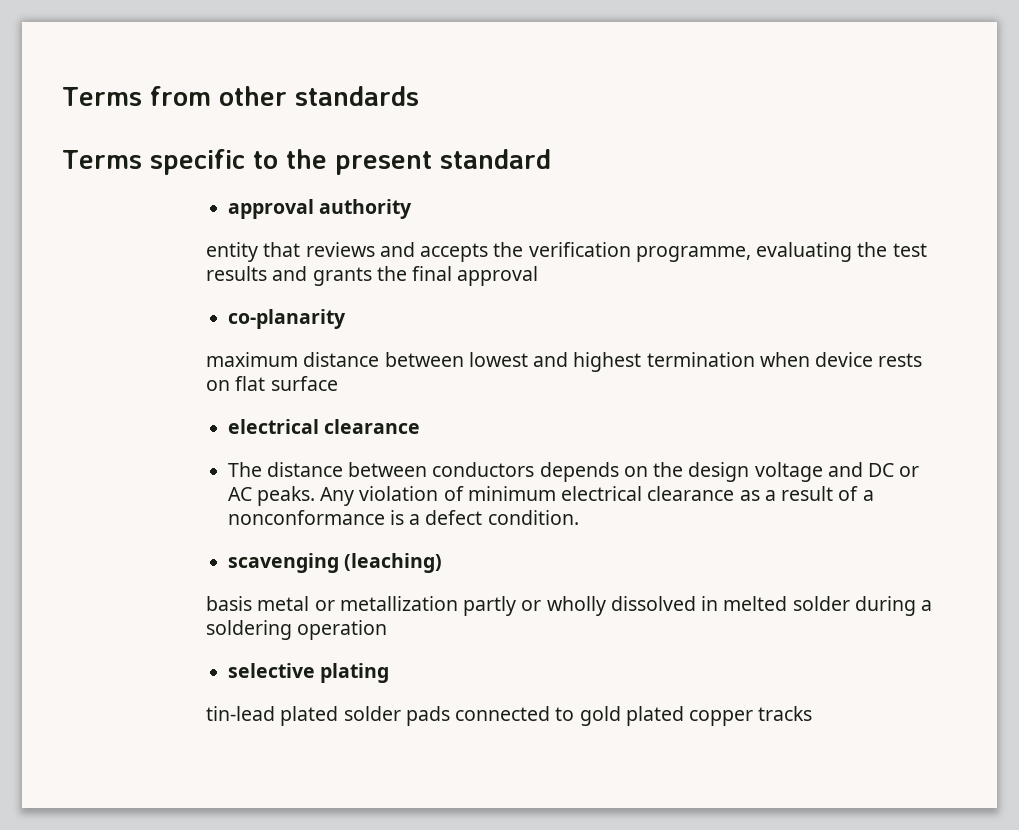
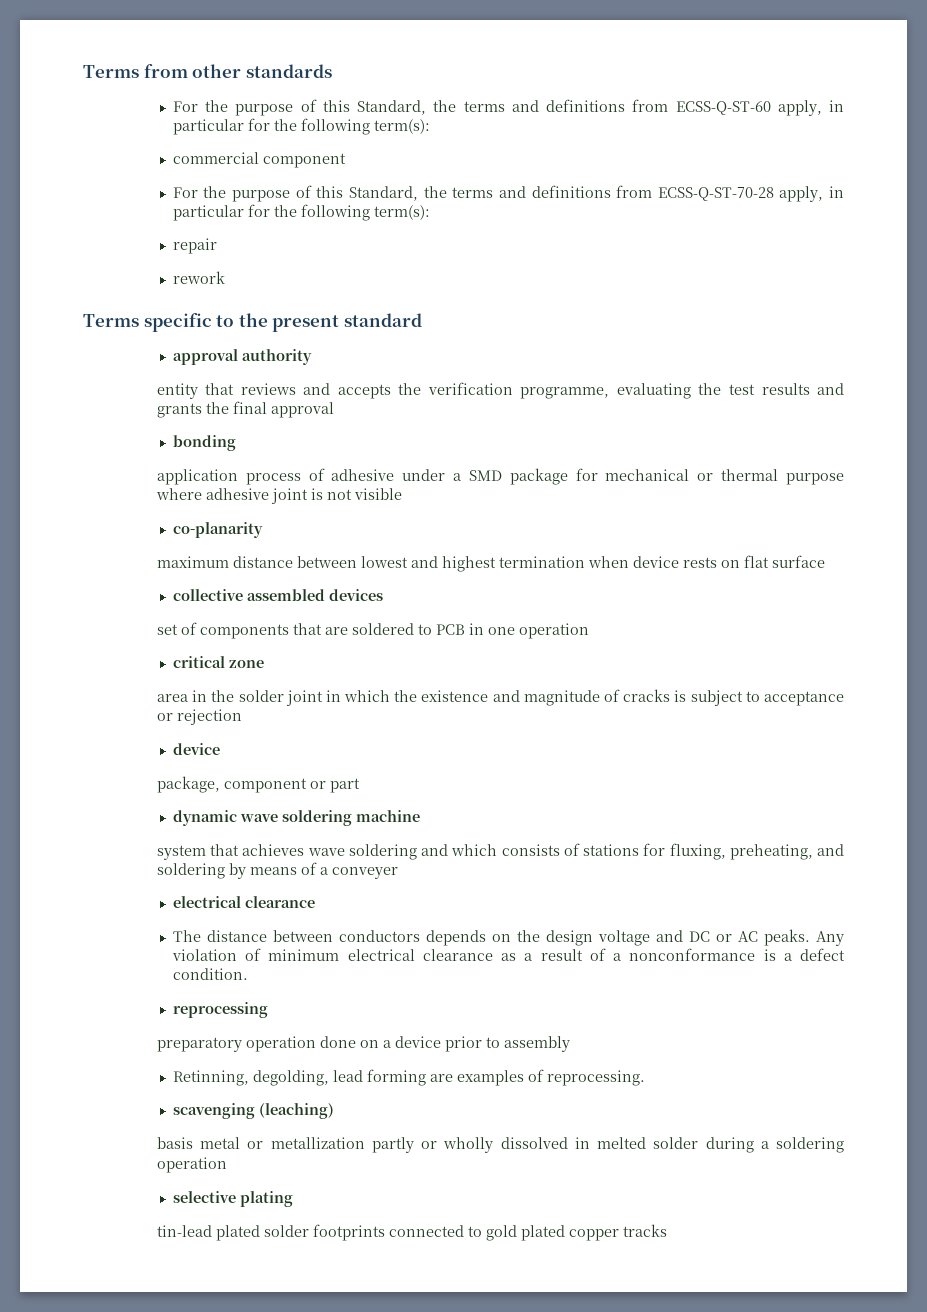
(419, 96) none -> [172,99,844,116] [172,118,430,135] [172,152,346,168] [172,185,844,202] [172,204,430,221] [172,238,217,254] [172,271,225,284] // For the purpose of this Standard, the terms and definitions from ECSS-Q-ST-60 apply, in particular for the following term(s): // commercial component // For the purpose of this Standard, the terms and definitions from ECSS-Q-ST-70-28 apply, in particular for the following term(s): // repair // rework
(539, 276) none -> [172,435,236,451] [156,468,845,485] [155,488,402,504] // bonding // application process of adhesive under a SMD package for mechanical or thermal purpose where adhesive joint is not visible
(338, 383) none -> [172,589,383,601] [156,622,589,639] [172,656,264,668] [156,689,845,706] [156,709,242,725] [172,743,220,755] [156,776,360,793] [172,810,420,826] [156,843,844,860] [156,862,398,879] // collective assembled devices // set of components that are soldered to PCB in one operation // critical zone // area in the solder joint in which the existence and magnitude of cracks is subject to acceptance or rejection // device // package, component or part // dynamic wave soldering machine // system that achieves wave soldering and which consists of stations for fluxing, preheating, and soldering by means of a conveyer
(579, 517) none -> [172,1002,268,1018] [156,1036,570,1052] [172,1069,645,1086] // reprocessing // preparatory operation done on a device prior to assembly // Retinning, degolding, lead forming are examples of reprocessing.
[405,706,450,726] pads -> [312,1224,385,1241] footprints

